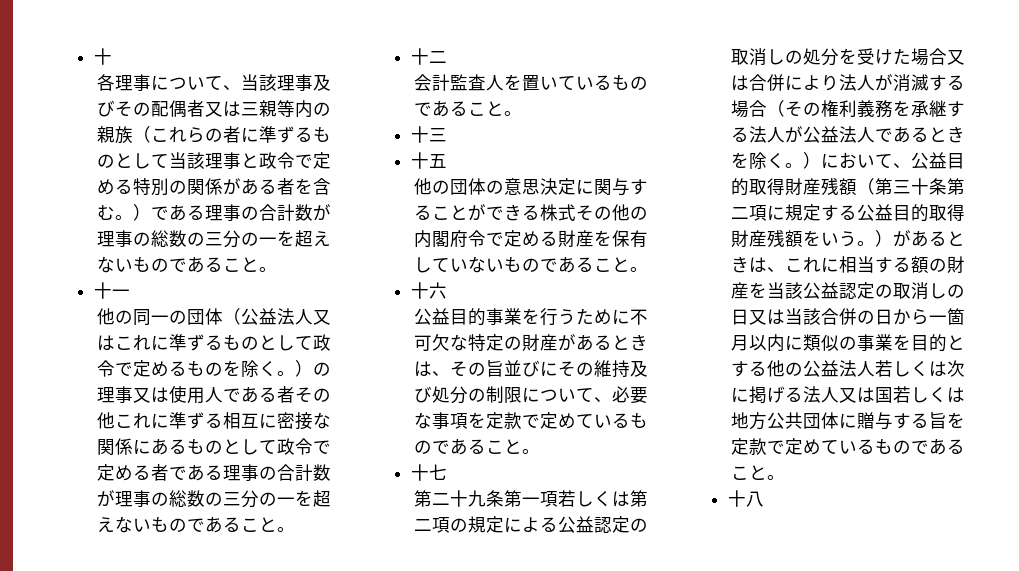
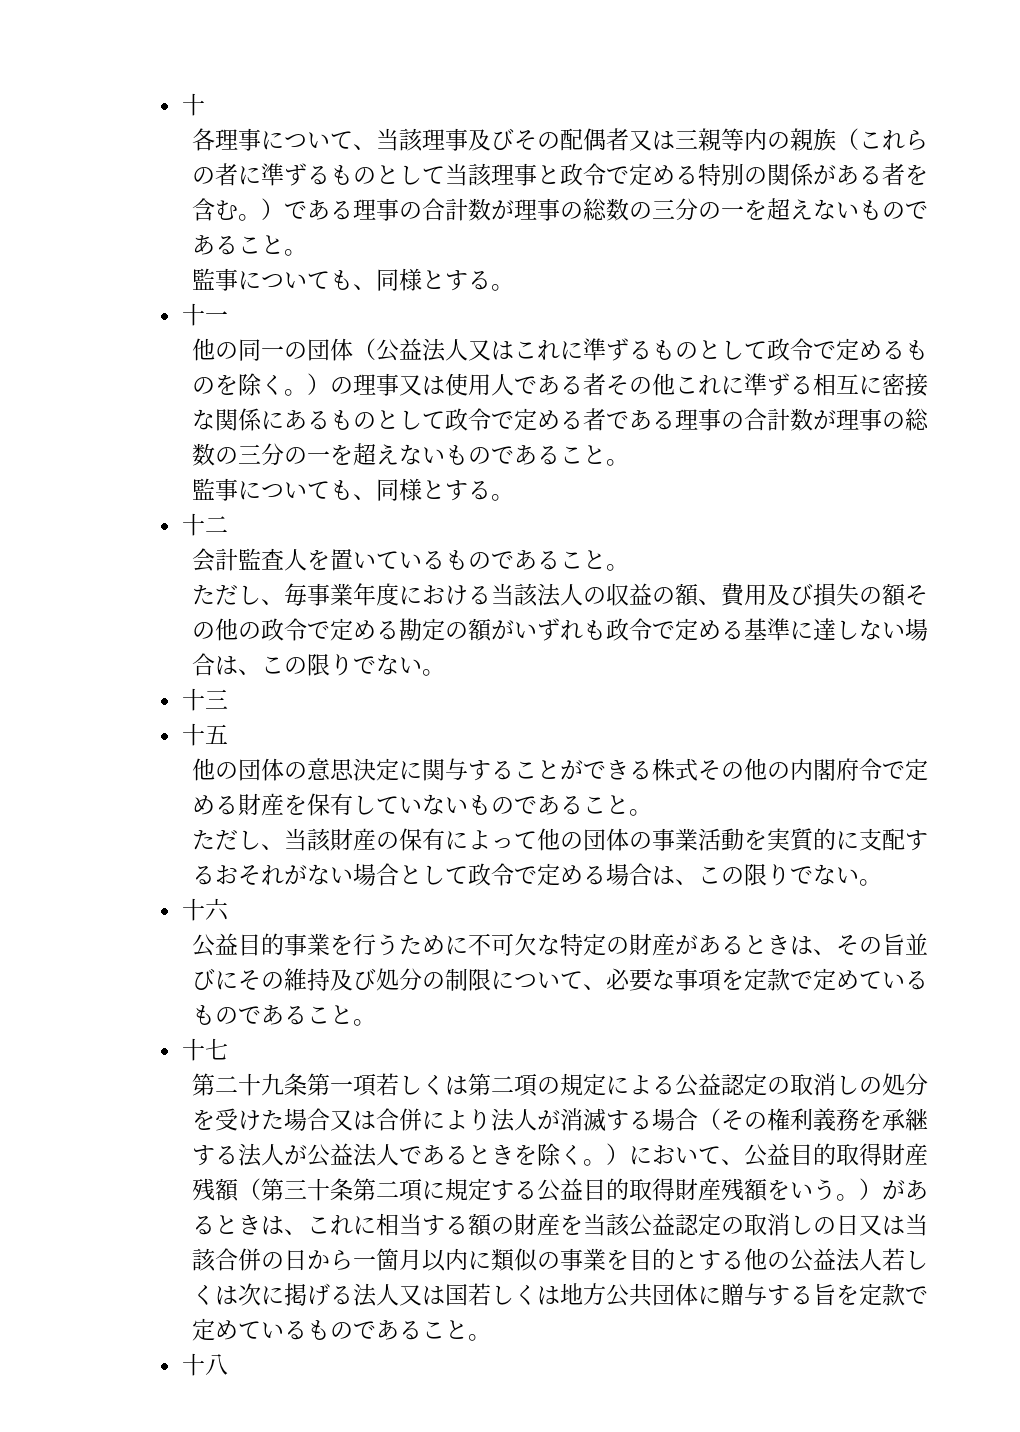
(277, 269) none -> [192,268,515,291] // 監事についても、同様とする。
(295, 529) none -> [192,478,515,501] // 監事についても、同様とする。
(522, 113) none -> [192,583,929,607] [192,618,929,642] [192,653,446,676] // ただし、毎事業年度における当該法人の収益の額、費用及び損失の額その他の政令で定める勘定の額がいずれも政令で定める基準に達しない場合は、この限りでない。
(648, 269) none -> [192,828,929,852] [192,863,883,886] // ただし、当該財産の保有によって他の団体の事業活動を実質的に支配するおそれがない場合として政令で定める場合は、この限りでない。

